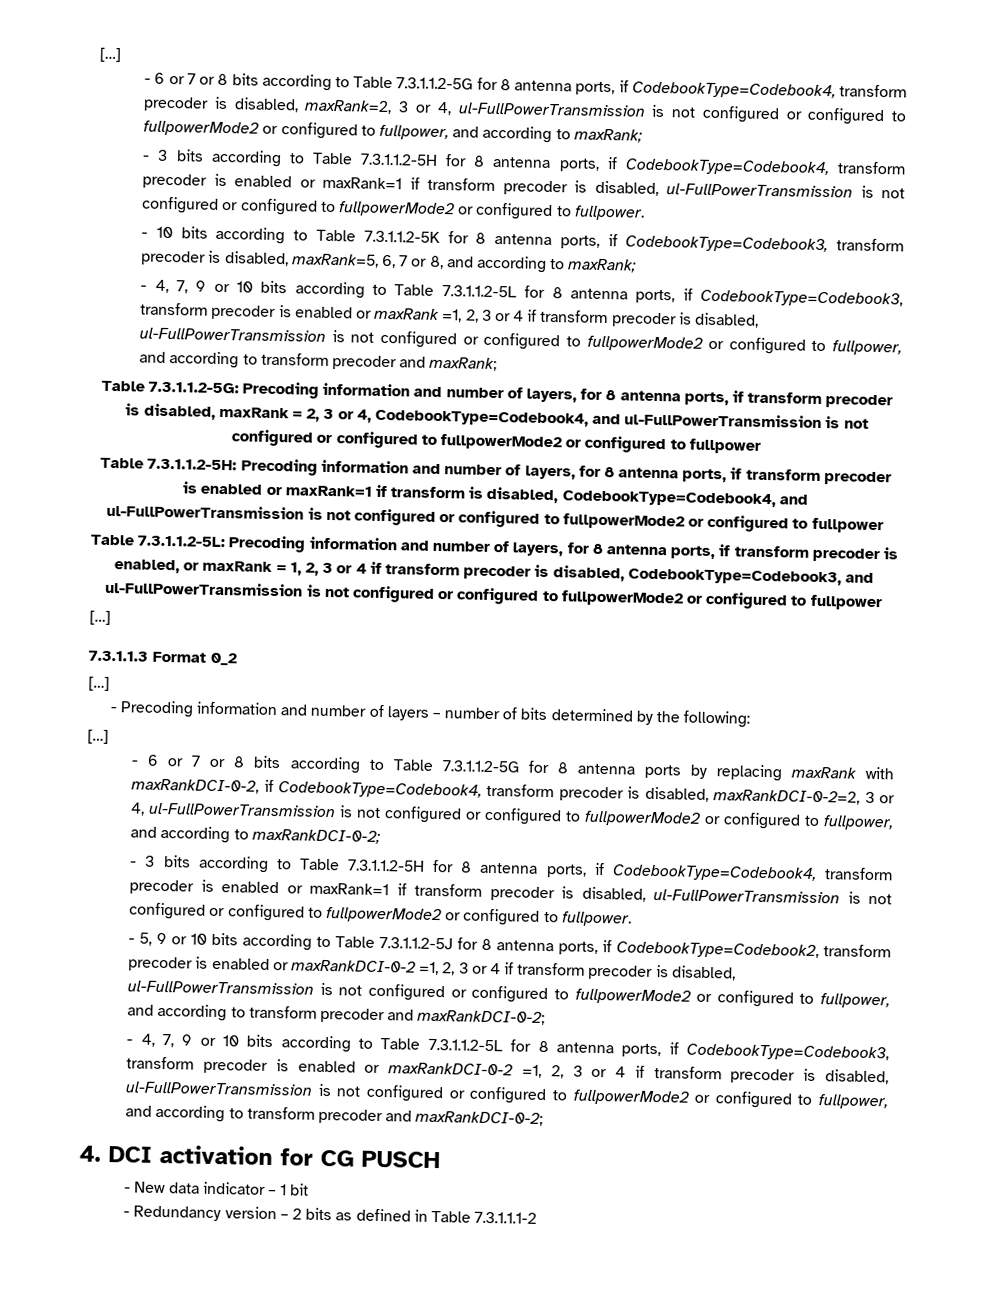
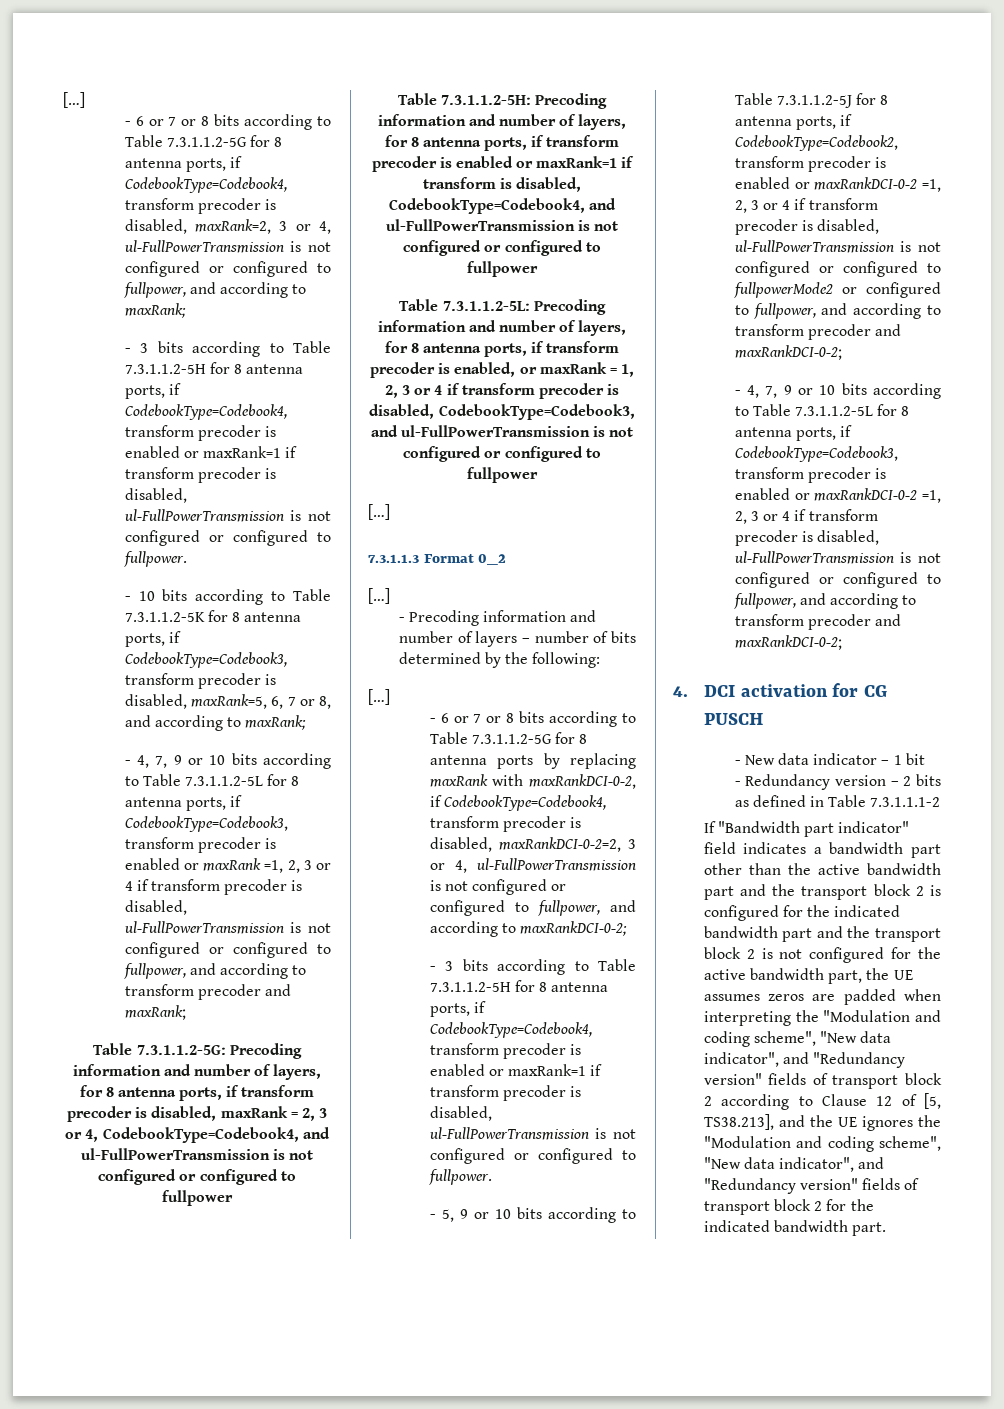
[143,120,376,140] fullpowerMode2 or configured to -> (331, 268) none
[337,201,572,221] fullpowerMode2 or configured to -> (331, 537) none
[586,335,827,355] fullpowerMode2 or configured to -> (331, 949) none
[440,434,686,454] fullpowerMode2 or configured to -> (296, 1176) none
[562,513,809,533] fullpowerMode2 or configured to -> (601, 247) none
[560,590,808,610] fullpowerMode2 or configured to -> (601, 453) none
[584,810,821,830] fullpowerMode2 or configured to -> (529, 907) none
[325,906,559,926] fullpowerMode2 or configured to -> (636, 1155) none
[572,1089,813,1109] fullpowerMode2 or configured to -> (941, 579) none
(538, 1217) none -> [703,821,910,837] [703,842,941,858] [703,863,941,875] [703,884,941,900] [703,905,901,921] [703,926,941,942] [703,947,941,963] [703,968,913,984] [703,989,941,1005] [703,1010,941,1026] [703,1031,892,1047] [703,1052,906,1068] [703,1073,942,1089] [703,1093,941,1110] [703,1114,941,1131] [703,1136,941,1152] [703,1157,885,1172] [703,1178,920,1194] [703,1199,874,1215] [703,1220,887,1236] // If "Bandwidth part indicator" field indicates a bandwidth part other than the active bandwidth part and the transport block 2 is configured for the indicated bandwidth part and the transport block 2 is not configured for the active bandwidth part, the UE assumes zeros are padded when interpreting the "Modulation and coding scheme", "New data indicator", and "Redundancy version" fields of transport block 2 according to Clause 12 of [5, TS38.213], and the UE ignores the "Modulation and coding scheme", "New data indicator", and "Redundancy version" fields of transport block 2 for the indicated bandwidth part.

